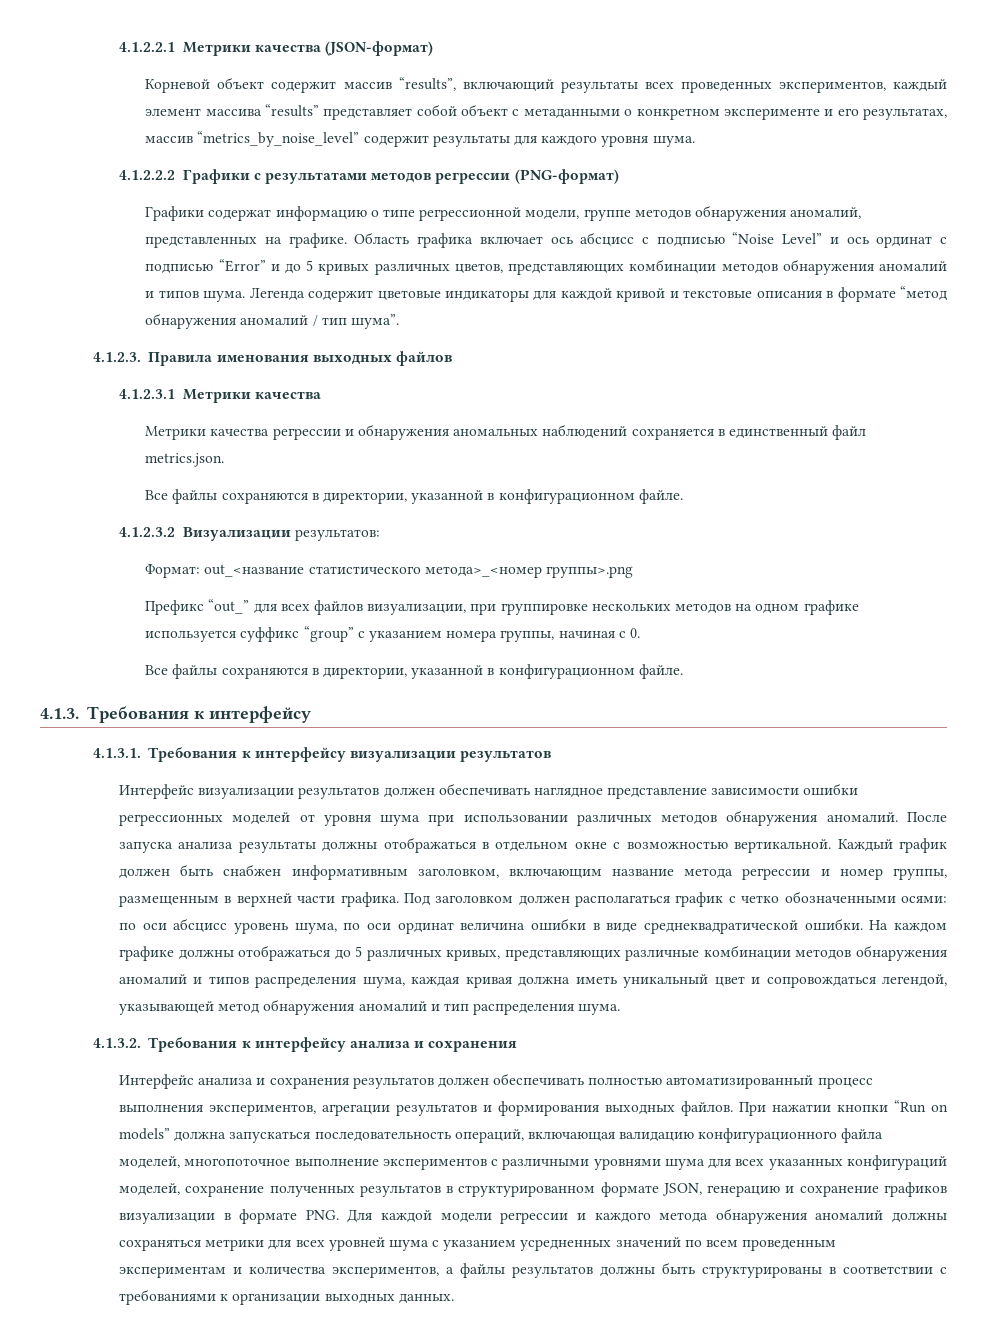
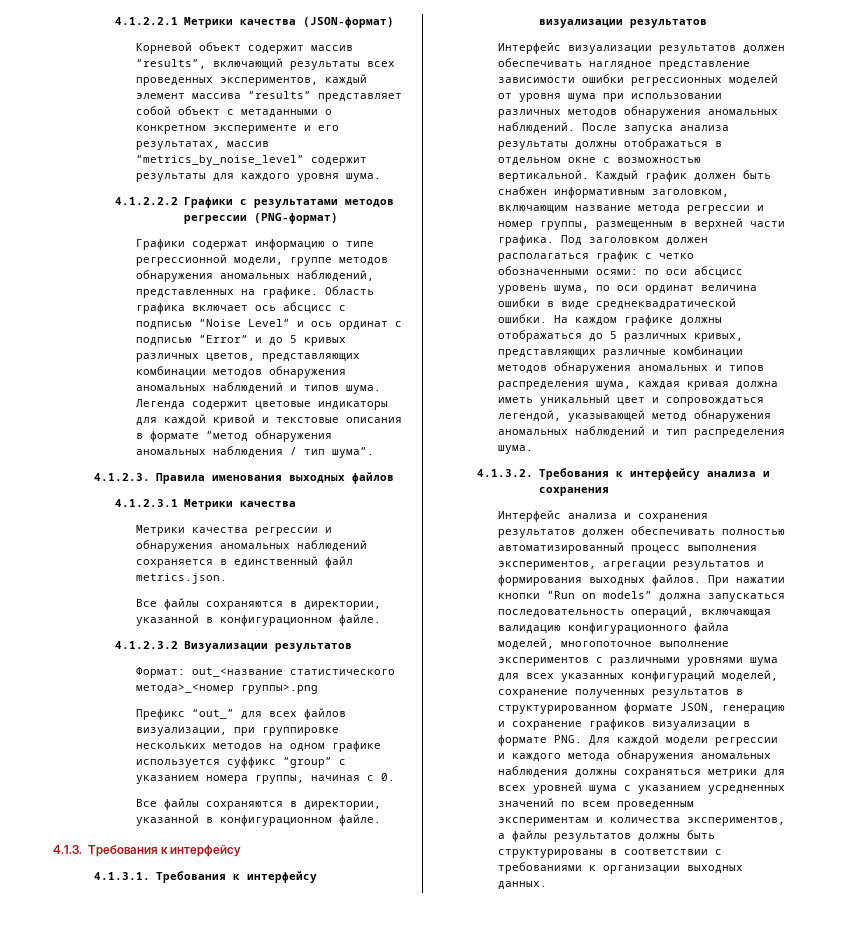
[790,207,862,219] аномалий, -> [219,270,374,282] аномальных наблюдений,
[879,261,947,271] аномалий -> [135,382,283,394] аномальных наблюдений
[240,315,309,325] аномалий -> [135,446,283,458] аномальных наблюдения
[294,529,380,541] результатов: -> [274,643,352,652] результатов
[826,812,898,822] аномалий. -> [708,109,779,115] [498,122,576,134] аномальных наблюдений.
[118,974,187,984] аномалий -> [638,365,709,371] аномальных
[358,1001,427,1011] аномалий -> [498,426,646,438] аномальных наблюдений
[815,1210,884,1220] аномалий -> [701,753,772,759] [498,766,569,778] аномальных наблюдения

